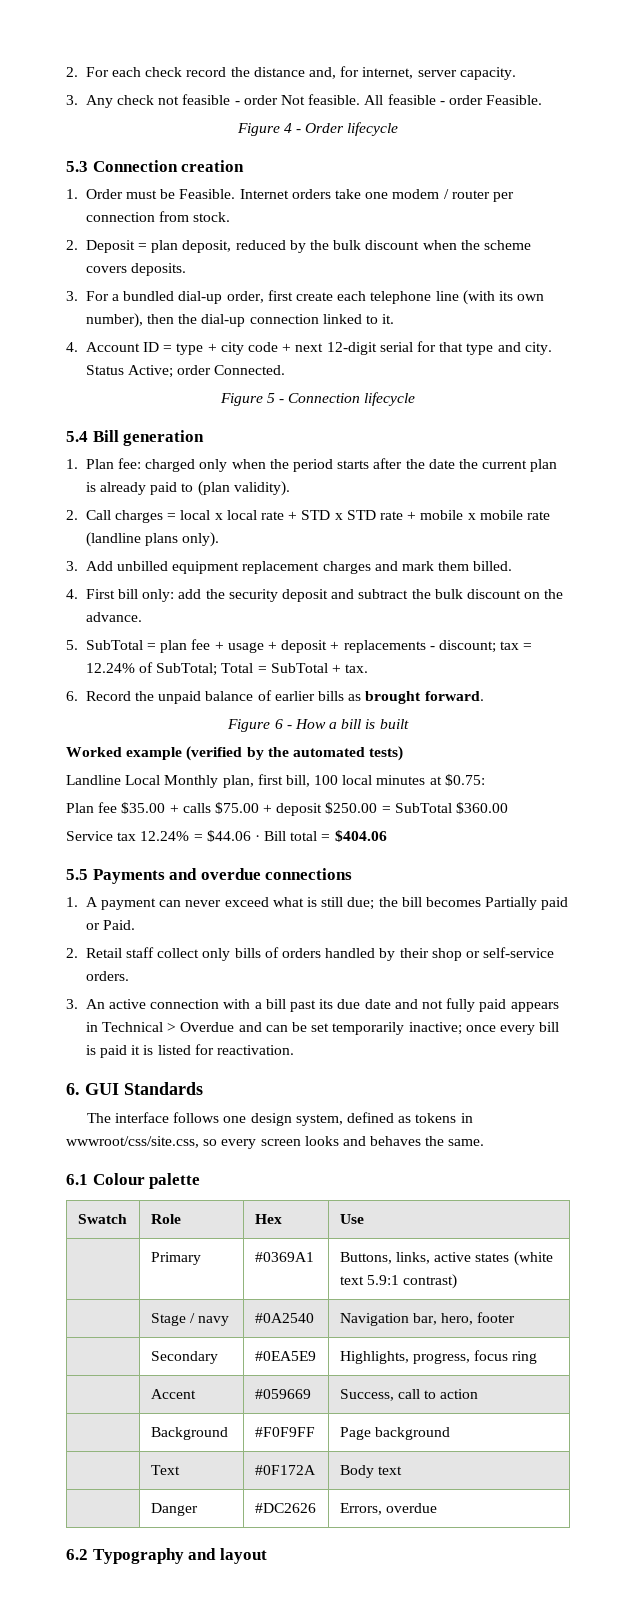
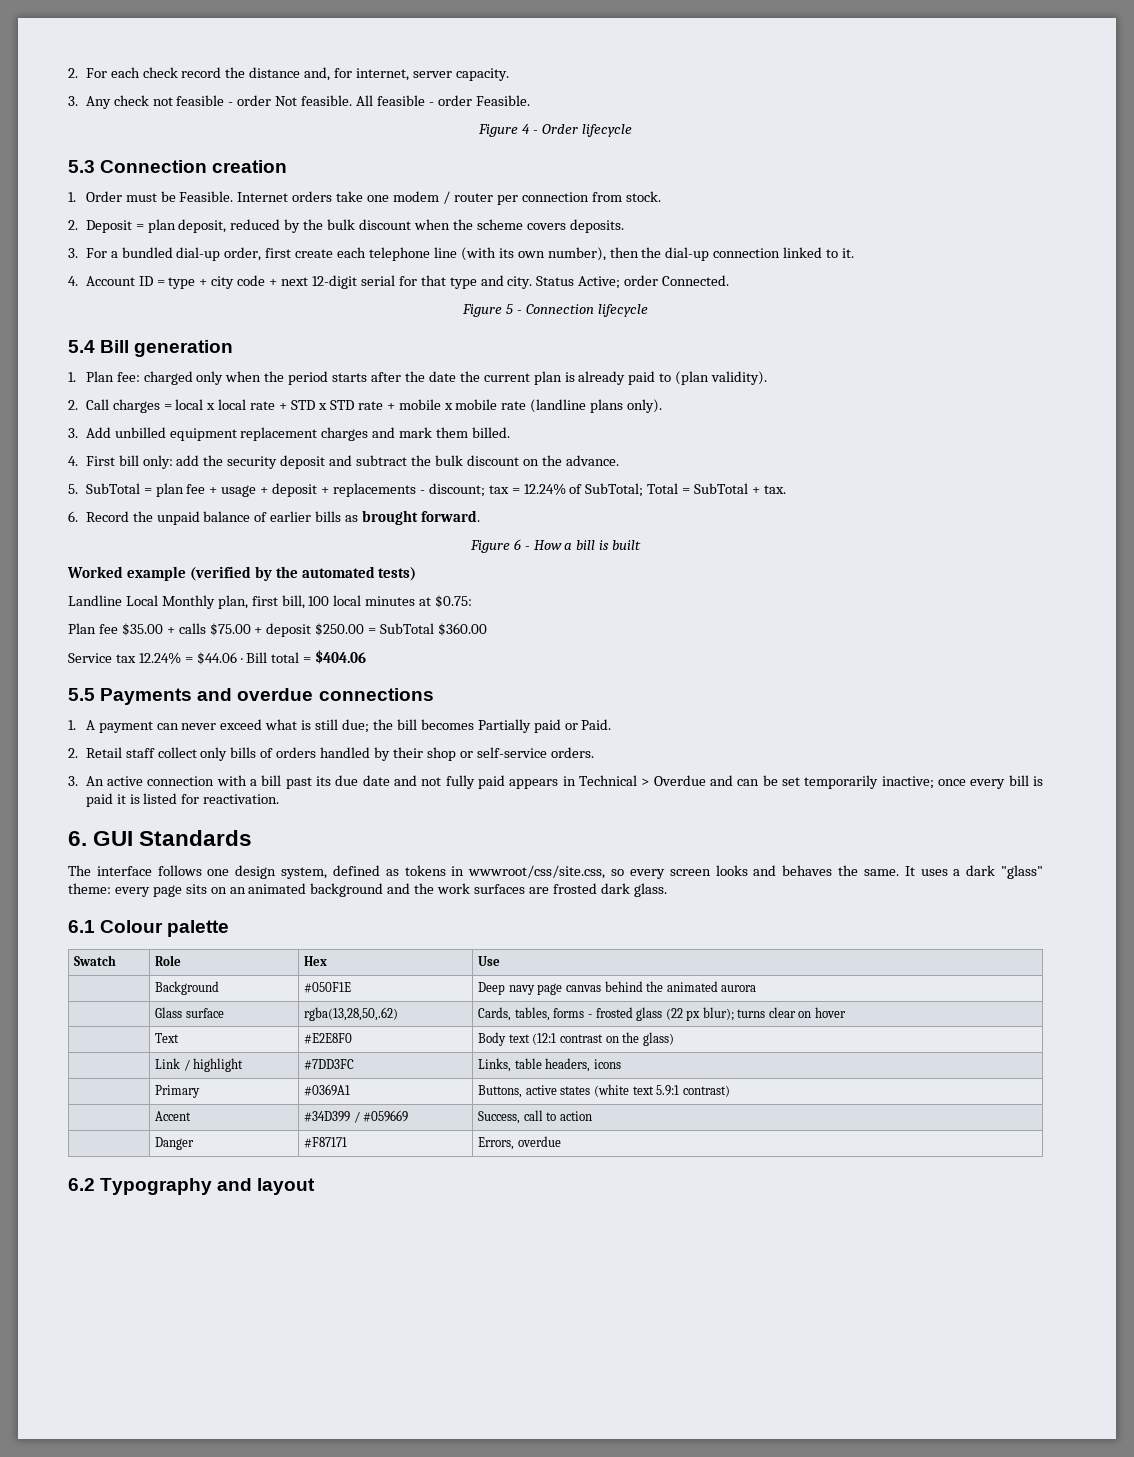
(485, 1142) none -> [904,865,1044,879] [68,883,667,897] It uses a dark "glass" theme: every page sits on an animated background and the work surfaces are frosted dark glass.
(364, 1219) none -> [155,981,220,995] [304,982,352,993] [478,981,757,995] [155,1007,224,1018] [304,1007,399,1021] [478,1007,846,1021] [155,1033,180,1043] [304,1033,353,1044] [478,1032,674,1046] [155,1058,244,1072] [304,1059,355,1070] [478,1058,621,1072] // | Background | #050F1E | Deep navy page canvas behind the animated aurora // | Glass surface | rgba(13,28,50,.62) | Cards, tables, forms - frosted glass (22 px blur); turns clear on hover // | Text | #E2E8F0 | Body text (12:1 contrast on the glass) // | Link / highlight | #7DD3FC | Links, table headers, icons
[396,1252,431,1264] links, -> (523, 1091) none
[150,1313,230,1326] [254,1313,314,1323] [339,1312,516,1326] [150,1351,218,1364] [254,1351,316,1361] [339,1350,538,1364] // | Stage / navy | #0A2540 | Navigation bar, hero, footer // | Secondary | #0EA5E9 | Highlights, progress, focus ring -> (730, 1091) none
(196, 1394) none -> [304,1111,360,1123] #34D399 /
[150,1427,228,1440] [254,1427,315,1437] [339,1427,451,1440] [150,1465,180,1475] [254,1465,316,1475] [339,1465,403,1478] // | Background | #F0F9FF | Page background // | Text | #0F172A | Body text -> (592, 1116) none
[254,1503,316,1513] #DC2626 -> [304,1137,348,1148] #F87171

